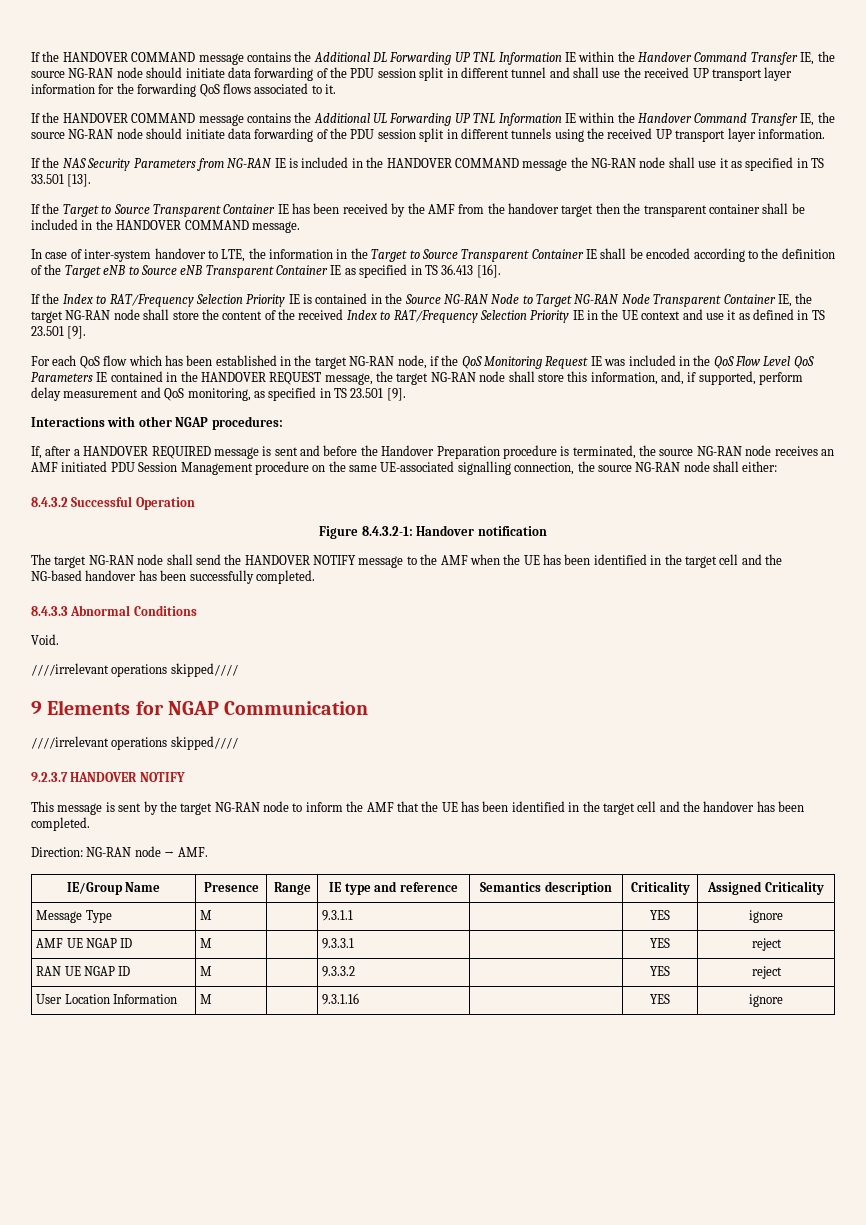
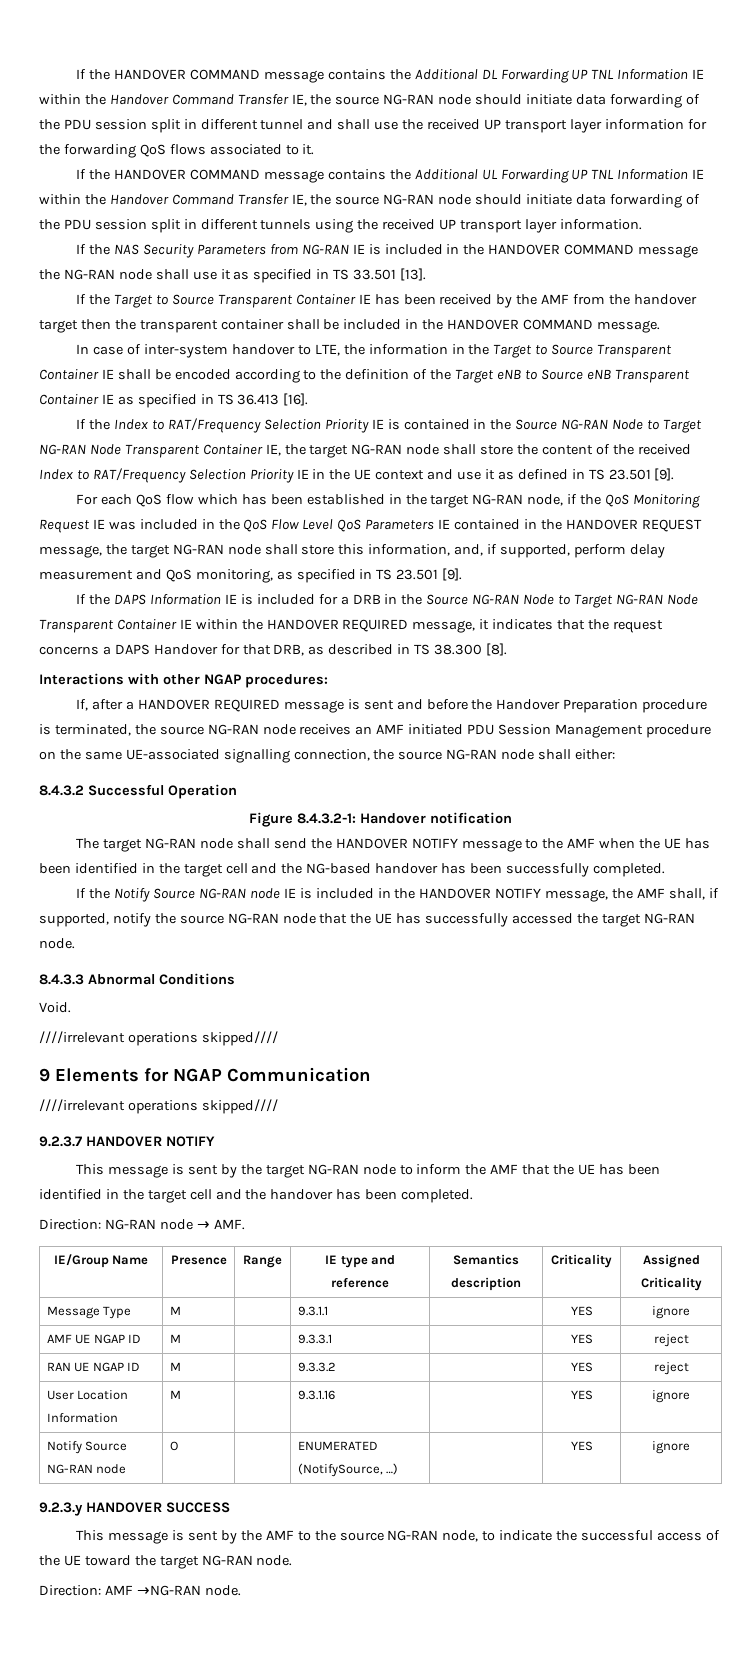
(406, 394) none -> [76,594,698,608] [39,619,663,633] [39,643,507,656] // If the DAPS Information IE is included for a DRB in the Source NG-RAN Node to Target NG-RAN Node Transparent Container IE within the HANDOVER REQUIRED message, it indicates that the request concerns a DAPS Handover for that DRB, as described in TS 38.300 [8].
(315, 577) none -> [76,888,719,902] [39,913,695,927] [39,938,75,949] // If the Notify Source NG-RAN node IE is included in the HANDOVER NOTIFY message, the AMF shall, if supported, notify the source NG-RAN node that the UE has successfully accessed the target NG-RAN node.
(783, 1000) none -> [46,1441,128,1454] [46,1464,127,1474] [169,1441,178,1451] [297,1441,378,1451] [297,1463,399,1477] [570,1441,593,1451] [652,1441,690,1454] [39,1502,230,1516] [76,1530,720,1544] [39,1555,293,1569] [39,1585,241,1596] // Notify Source NG-RAN node | O | | ENUMERATED (NotifySource, …) | | YES | ignore // 9.2.3.y HANDOVER SUCCESS // This message is sent by the AMF to the source NG-RAN node, to indicate the successful access of the UE toward the target NG-RAN node. // Direction: AMF →NG-RAN node.

